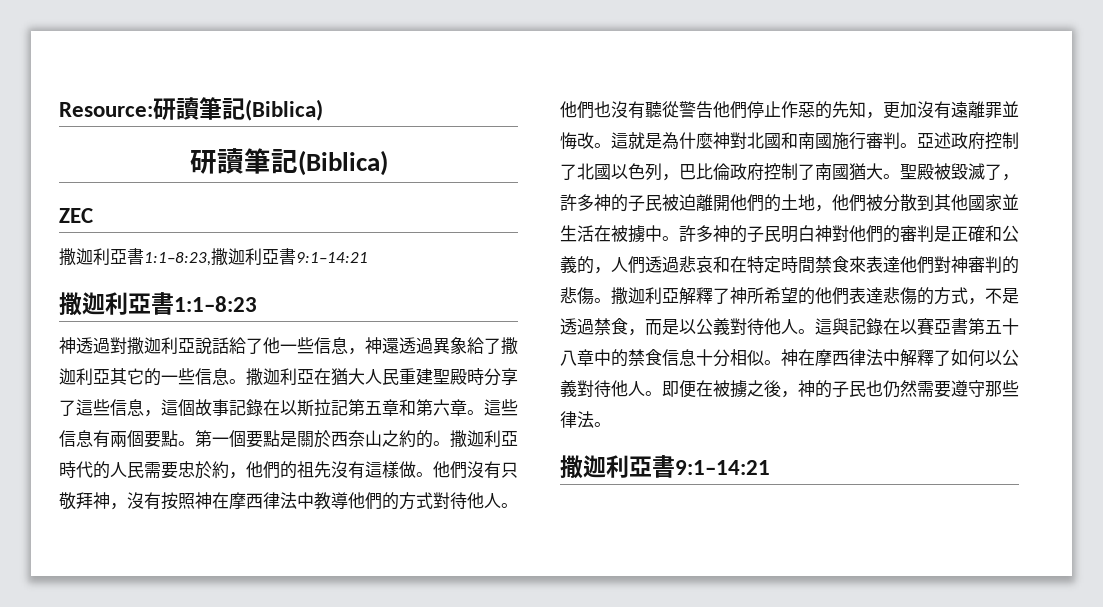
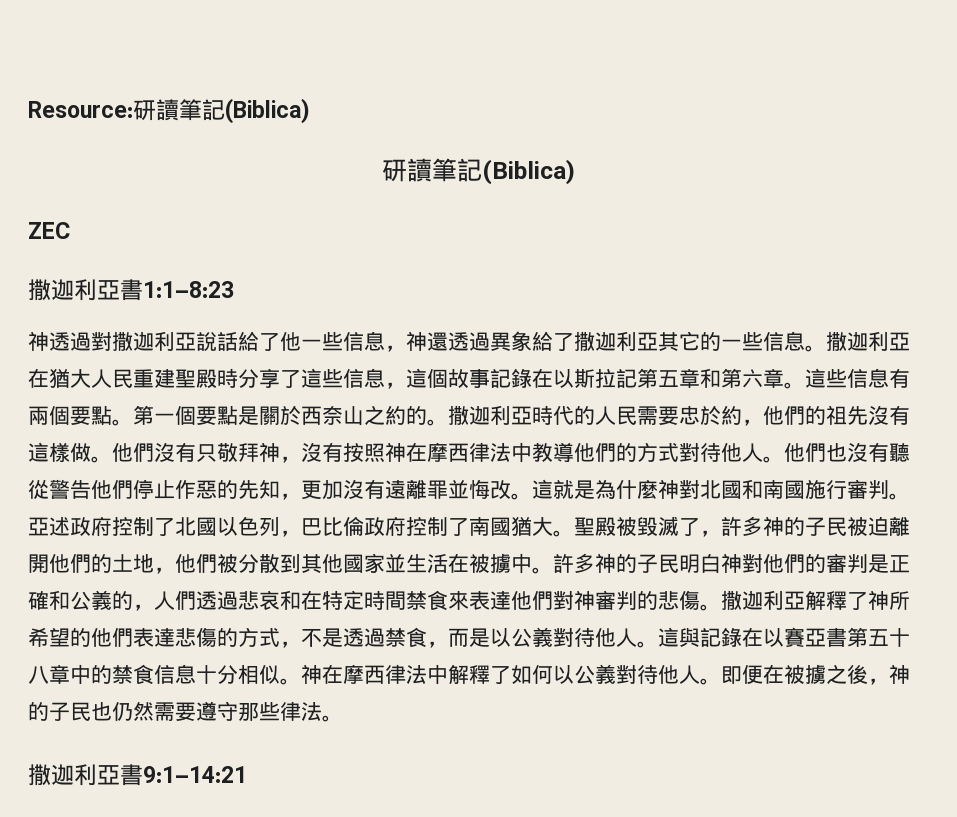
[59,248,368,266] // 撒迦利亞書1:1–8:23,撒迦利亞書9:1–14:21 -> (70, 230) none

